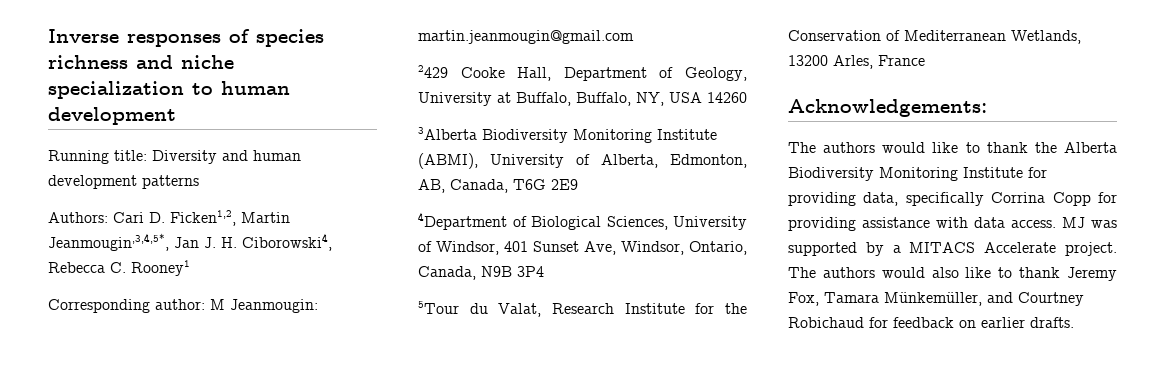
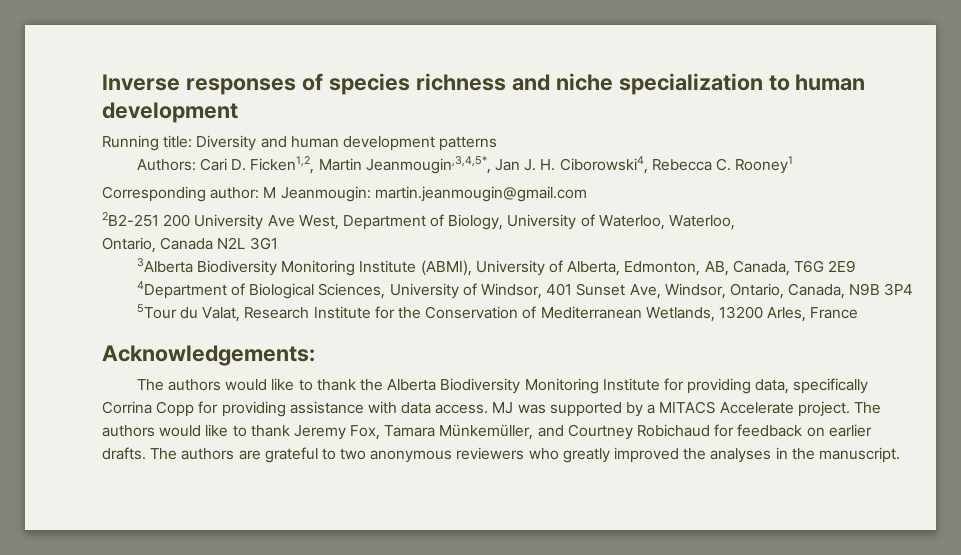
[418,65,747,81] [418,92,747,106] 2429 Cooke Hall, Department of Geology, University at Buffalo, Buffalo, NY, USA 14260 -> [102,212,736,230] [102,237,278,253] 2B2-251 200 University Ave West, Department of Biology, University of Waterloo, Waterloo, // Ontario, Canada N2L 3G1
[931,267,959,278] also -> (202, 431) none
(1074, 322) none -> [150,447,900,463] The authors are grateful to two anonymous reviewers who greatly improved the analyses in the manuscript.

